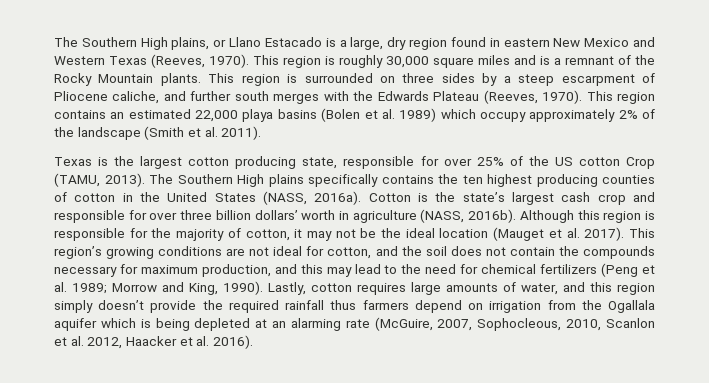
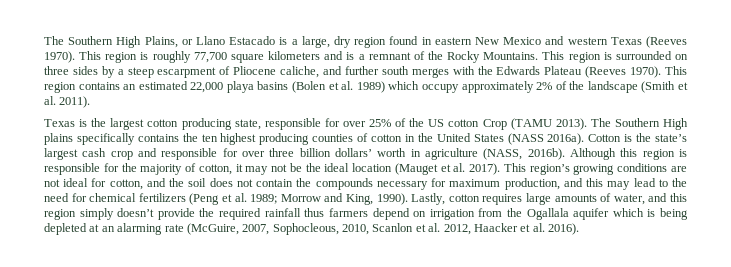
[54,37,210,50] The Southern High plains, -> [44,36,178,48] The Southern High Plains,
[54,54,205,68] Western Texas (Reeves, -> [567,36,687,48] western Texas (Reeves
[386,55,510,68] 30,000 square miles -> [193,51,321,63] 77,700 square kilometers
[98,73,201,86] Mountain plants. -> [483,52,539,60] Mountains.
[483,90,538,104] (Reeves, -> [585,66,627,78] (Reeves
[54,173,100,187] (TAMU, -> [510,118,552,130] (TAMU
[262,191,307,205] (NASS, -> [507,133,544,145] (NASS

